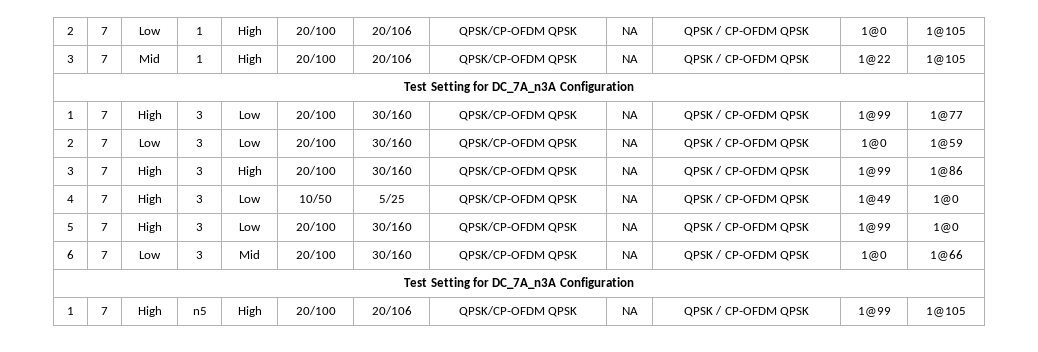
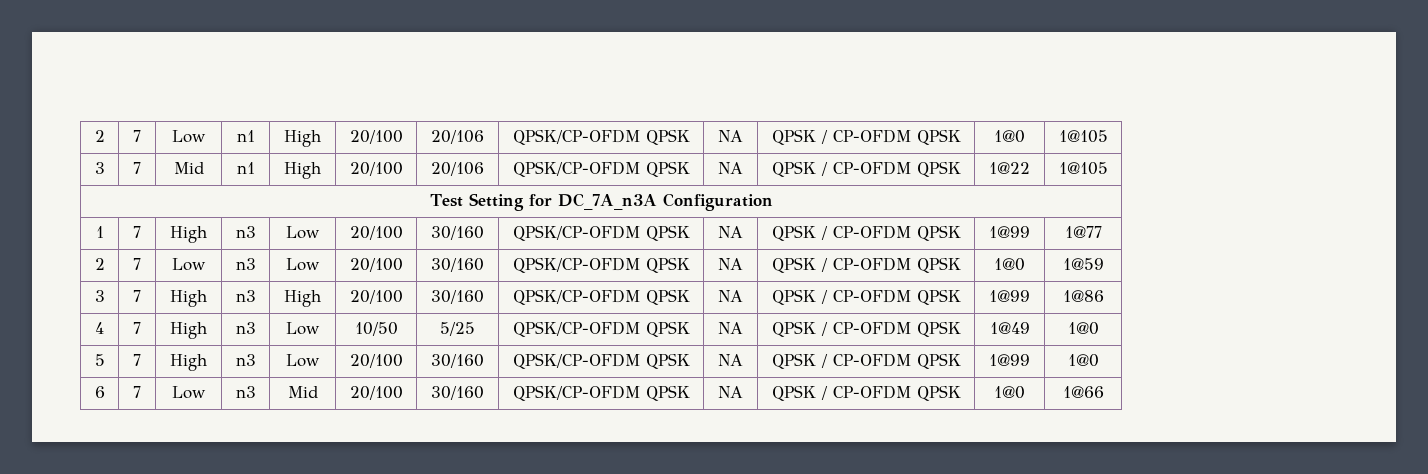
[67,27,74,35] [101,27,108,35] [139,27,161,35] [196,27,203,35] 2 | 7 | Low | 1 -> [94,130,105,142] [133,130,141,142] [172,130,206,143] [236,130,255,142] 2 | 7 | Low | n1
[196,55,203,63] 1 -> [236,162,255,174] n1
[196,111,203,119] 3 -> [235,226,256,238] n3
[196,139,203,147] 3 -> [235,258,256,270] n3
[196,167,203,175] 3 -> [235,290,256,302] n3
[196,195,203,203] 3 -> [235,322,256,334] n3
[196,223,203,231] 3 -> [235,354,256,366] n3
[196,251,203,259] 3 -> [235,386,256,398] n3
[404,277,634,289] [67,307,74,315] [101,307,108,315] [137,306,162,317] [192,307,207,315] [237,306,262,317] [295,306,336,315] [371,306,412,315] [458,306,578,317] [621,307,638,315] [683,306,810,317] [857,307,891,317] [926,307,966,317] // Test Setting for DC_7A_n3A Configuration // 1 | 7 | High | n5 | High | 20/100 | 20/106 | QPSK/CP-OFDM QPSK | NA | QPSK / CP-OFDM QPSK | 1@99 | 1@105 -> (1104, 392) none

